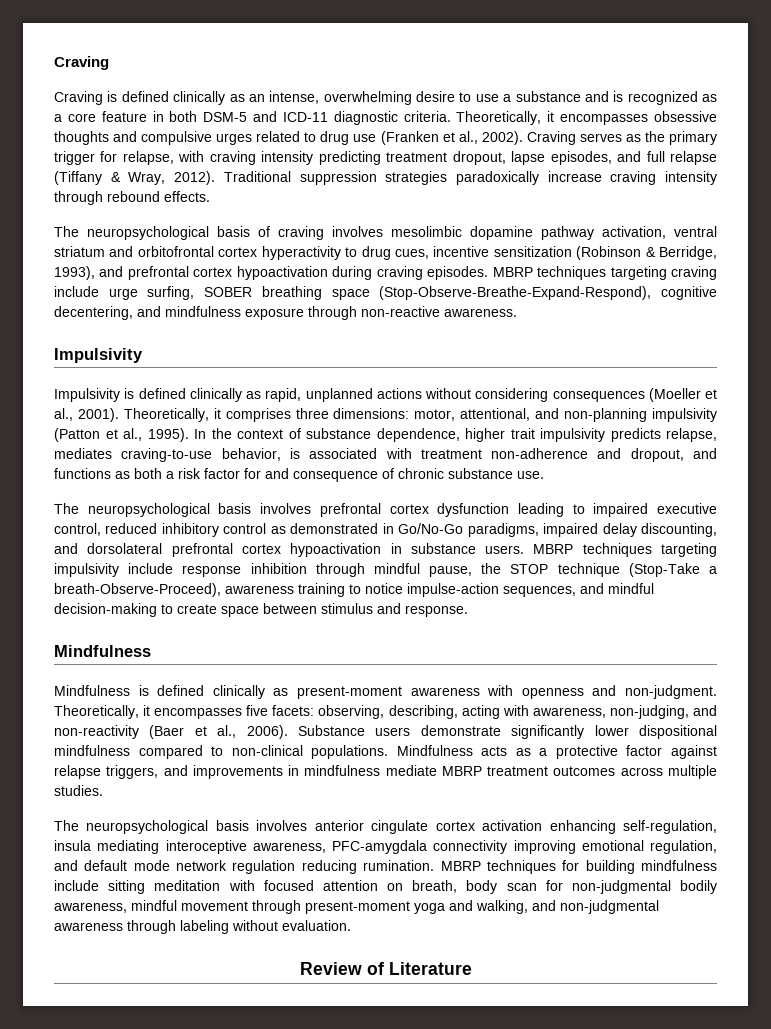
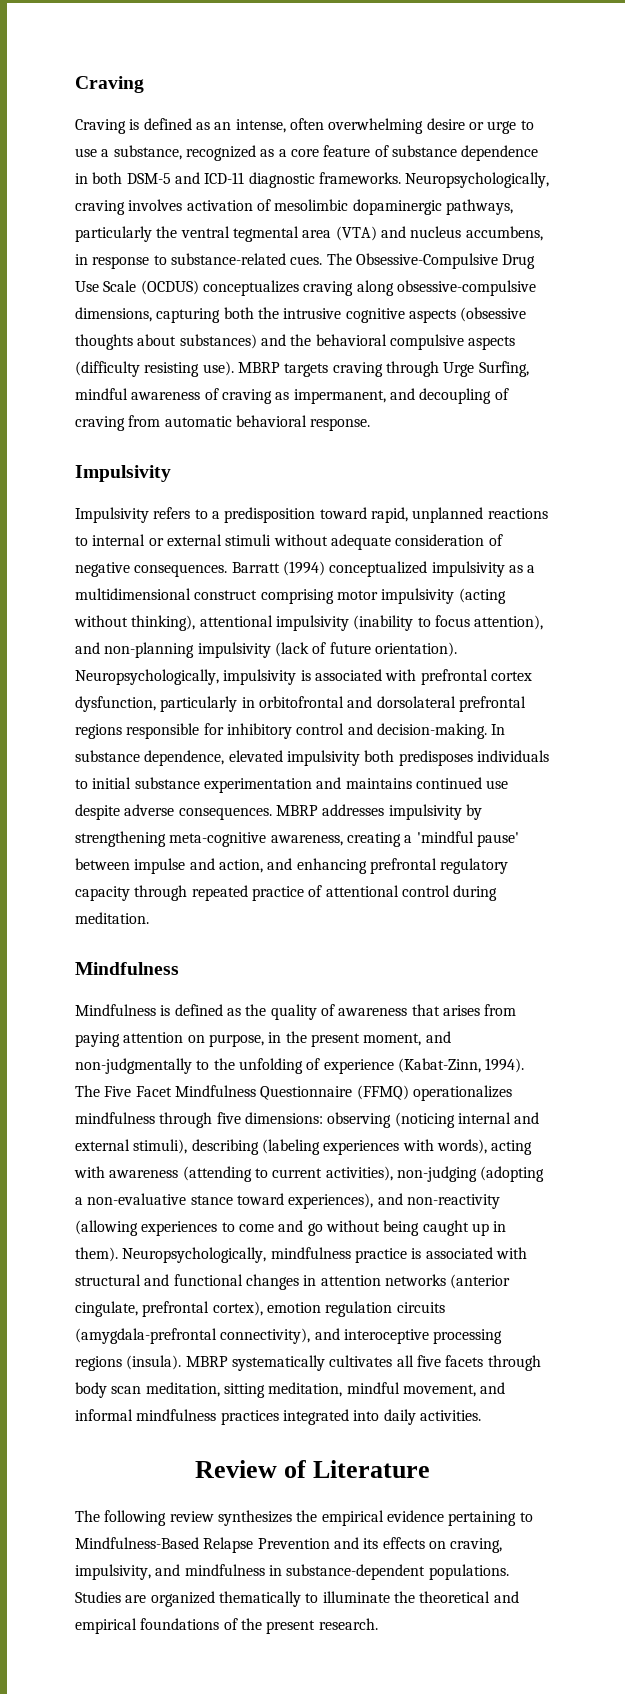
[173,91,226,105] clinically -> (192, 124) none
(320, 97) none -> [289,118,324,130] often
(455, 96) none -> [468,121,517,134] or urge
[515,91,624,102] substance and is -> [113,145,182,160] substance,
(147, 116) none -> [374,145,539,161] of substance dependence
[403,111,717,125] [54,131,717,145] [54,151,717,165] [54,171,717,185] [54,191,210,205] [54,226,717,240] [54,246,717,260] [54,266,717,280] [54,286,717,300] [54,306,517,320] [54,348,143,363] [54,388,717,402] [54,408,718,422] [54,428,717,442] [54,448,717,462] [54,468,544,482] [54,503,717,517] [54,523,717,537] [54,543,717,557] [54,563,717,577] [54,583,654,597] [54,603,468,617] [54,645,151,657] [54,685,718,699] [54,705,717,719] [54,725,717,739] [54,745,717,759] [54,765,717,779] [54,785,103,796] [54,820,718,834] [54,840,717,854] [54,860,717,874] [54,880,717,894] [54,900,659,914] [54,920,351,934] [299,962,472,975] criteria. Theoretically, it encompasses obsessive thoughts and compulsive urges related to drug use (Franken et al., 2002). Craving serves as the primary trigger for relapse, with craving intensity predicting treatment dropout, lapse episodes, and full relapse (Tiffany & Wray, 2012). Traditional suppression strategies paradoxically increase craving intensity through rebound effects. // The neuropsychological basis of craving involves mesolimbic dopamine pathway activation, ventral striatum and orbitofrontal cortex hyperactivity to drug cues, incentive sensitization (Robinson & Berridge, 1993), and prefrontal cortex hypoactivation during craving episodes. MBRP techniques targeting craving include urge surfing, SOBER breathing space (Stop-Observe-Breathe-Expand-Respond), cognitive decentering, and mindfulness exposure through non-reactive awareness. // Impulsivity // Impulsivity is defined clinically as rapid, unplanned actions without considering consequences (Moeller et al., 2001). Theoretically, it comprises three dimensions: motor, attentional, and non-planning impulsivity (Patton et al., 1995). In the context of substance dependence, higher trait impulsivity predicts relapse, mediates craving-to-use behavior, is associated with treatment non-adherence and dropout, and functions as both a risk factor for and consequence of chronic substance use. // The neuropsychological basis involves prefrontal cortex dysfunction leading to impaired executive control, reduced inhibitory control as demonstrated in Go/No-Go paradigms, impaired delay discounting, and dorsolateral prefrontal cortex hypoactivation in substance users. MBRP techniques targeting impulsivity include response inhibition through mindful pause, the STOP technique (Stop-Take a breath-Observe-Proceed), awareness training to notice impulse-action sequences, and mindful decision-making to create space between stimulus and response. // Mindfulness // Mindfulness is defined clinically as present-moment awareness with openness and non-judgment. Theoretically, it encompasses five facets: observing, describing, acting with awareness, non-judging, and non-reactivity (Baer et al., 2006). Substance users demonstrate significantly lower dispositional mindfulness compared to non-clinical populations. Mindfulness acts as a protective factor against relapse triggers, and improvements in mindfulness mediate MBRP treatment outcomes across multiple studies. // The neuropsychological basis involves anterior cingulate cortex activation enhancing self-regulation, insula mediating interoceptive awareness, PFC-amygdala connectivity improving emotional regulation, and default mode network regulation reducing rumination. MBRP techniques for building mindfulness include sitting meditation with focused attention on breath, body scan for non-judgmental bodily awareness, mindful movement through present-moment yoga and walking, and non-judgmental awareness through labeling without evaluation. // Review of Literature -> [318,172,550,188] [75,199,513,215] [75,226,543,242] [75,253,536,269] [75,280,536,296] [75,307,527,323] [75,334,516,350] [75,361,529,377] [75,388,509,404] [75,415,371,431] [75,465,171,482] [75,507,548,523] [75,534,503,550] [75,561,536,577] [75,588,506,604] [74,615,544,631] [75,642,457,658] [75,669,532,685] [75,696,526,712] [75,723,506,739] [75,750,549,766] [75,777,509,793] [75,804,482,820] [75,831,519,847] [75,858,509,874] [75,885,498,901] [75,912,149,924] [75,962,179,975] [75,1004,517,1020] [75,1031,451,1047] [75,1058,525,1074] [75,1085,512,1101] [75,1112,540,1128] [75,1139,533,1155] [74,1166,545,1182] [75,1193,500,1209] [75,1220,507,1236] [75,1247,527,1263] [75,1274,511,1290] [75,1301,445,1317] [75,1328,503,1344] [75,1355,541,1371] [75,1382,506,1398] [75,1409,481,1425] [194,1460,431,1478] [75,1510,533,1526] [75,1537,503,1553] [75,1564,509,1580] [75,1591,519,1607] [75,1618,378,1634] frameworks. Neuropsychologically, craving involves activation of mesolimbic dopaminergic pathways, particularly the ventral tegmental area (VTA) and nucleus accumbens, in response to substance-related cues. The Obsessive-Compulsive Drug Use Scale (OCDUS) conceptualizes craving along obsessive-compulsive dimensions, capturing both the intrusive cognitive aspects (obsessive thoughts about substances) and the behavioral compulsive aspects (difficulty resisting use). MBRP targets craving through Urge Surfing, mindful awareness of craving as impermanent, and decoupling of craving from automatic behavioral response. // Impulsivity // Impulsivity refers to a predisposition toward rapid, unplanned reactions to internal or external stimuli without adequate consideration of negative consequences. Barratt (1994) conceptualized impulsivity as a multidimensional construct comprising motor impulsivity (acting without thinking), attentional impulsivity (inability to focus attention), and non-planning impulsivity (lack of future orientation). Neuropsychologically, impulsivity is associated with prefrontal cortex dysfunction, particularly in orbitofrontal and dorsolateral prefrontal regions responsible for inhibitory control and decision-making. In substance dependence, elevated impulsivity both predisposes individuals to initial substance experimentation and maintains continued use despite adverse consequences. MBRP addresses impulsivity by strengthening meta-cognitive awareness, creating a 'mindful pause' between impulse and action, and enhancing prefrontal regulatory capacity through repeated practice of attentional control during meditation. // Mindfulness // Mindfulness is defined as the quality of awareness that arises from paying attention on purpose, in the present moment, and non-judgmentally to the unfolding of experience (Kabat-Zinn, 1994). The Five Facet Mindfulness Questionnaire (FFMQ) operationalizes mindfulness through five dimensions: observing (noticing internal and external stimuli), describing (labeling experiences with words), acting with awareness (attending to current activities), non-judging (adopting a non-evaluative stance toward experiences), and non-reactivity (allowing experiences to come and go without being caught up in them). Neuropsychologically, mindfulness practice is associated with structural and functional changes in attention networks (anterior cingulate, prefrontal cortex), emotion regulation circuits (amygdala-prefrontal connectivity), and interoceptive processing regions (insula). MBRP systematically cultivates all five facets through body scan meditation, sitting meditation, mindful movement, and informal mindfulness practices integrated into daily activities. // Review of Literature // The following review synthesizes the empirical evidence pertaining to Mindfulness-Based Relapse Prevention and its effects on craving, impulsivity, and mindfulness in substance-dependent populations. Studies are organized thematically to illuminate the theoretical and empirical foundations of the present research.

